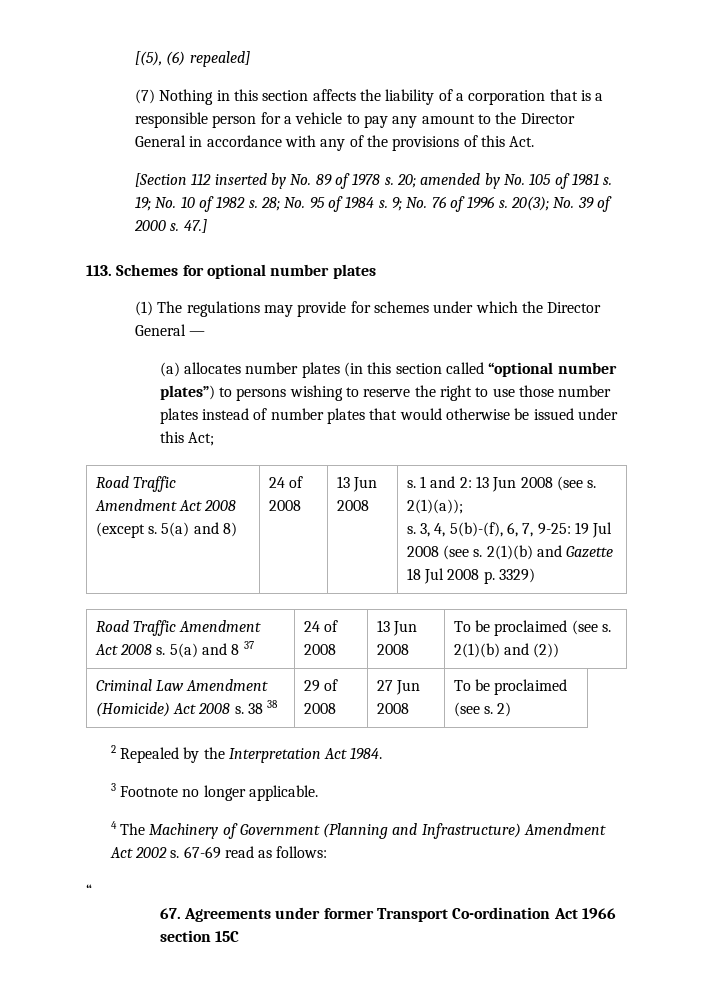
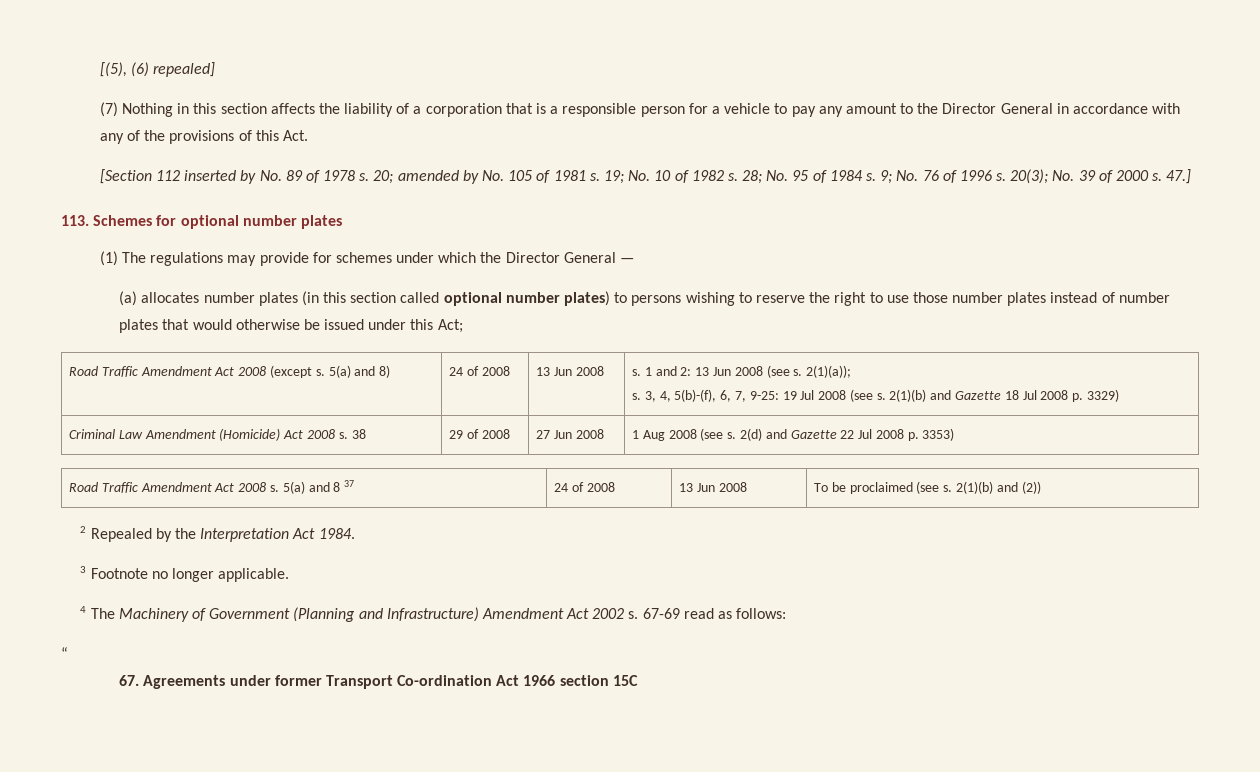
[488,362,617,377] [159,385,215,400] “optional number plates”) -> [443,291,611,306] optional number plates)
(535, 575) none -> [69,428,366,441] [449,429,510,439] [536,429,604,439] [632,428,955,441] // Criminal Law Amendment (Homicide) Act 2008 s. 38 | 29 of 2008 | 27 Jun 2008 | 1 Aug 2008 (see s. 2(d) and Gazette 22 Jul 2008 p. 3353)
[95,679,269,691] [95,700,279,717] [303,679,338,692] [303,703,336,714] [376,680,420,695] [376,703,409,714] [453,679,568,695] [453,702,512,717] // Criminal Law Amendment (Homicide) Act 2008 s. 38 38 | 29 of 2008 | 27 Jun 2008 | To be proclaimed (see s. 2) -> (1041, 487) none

